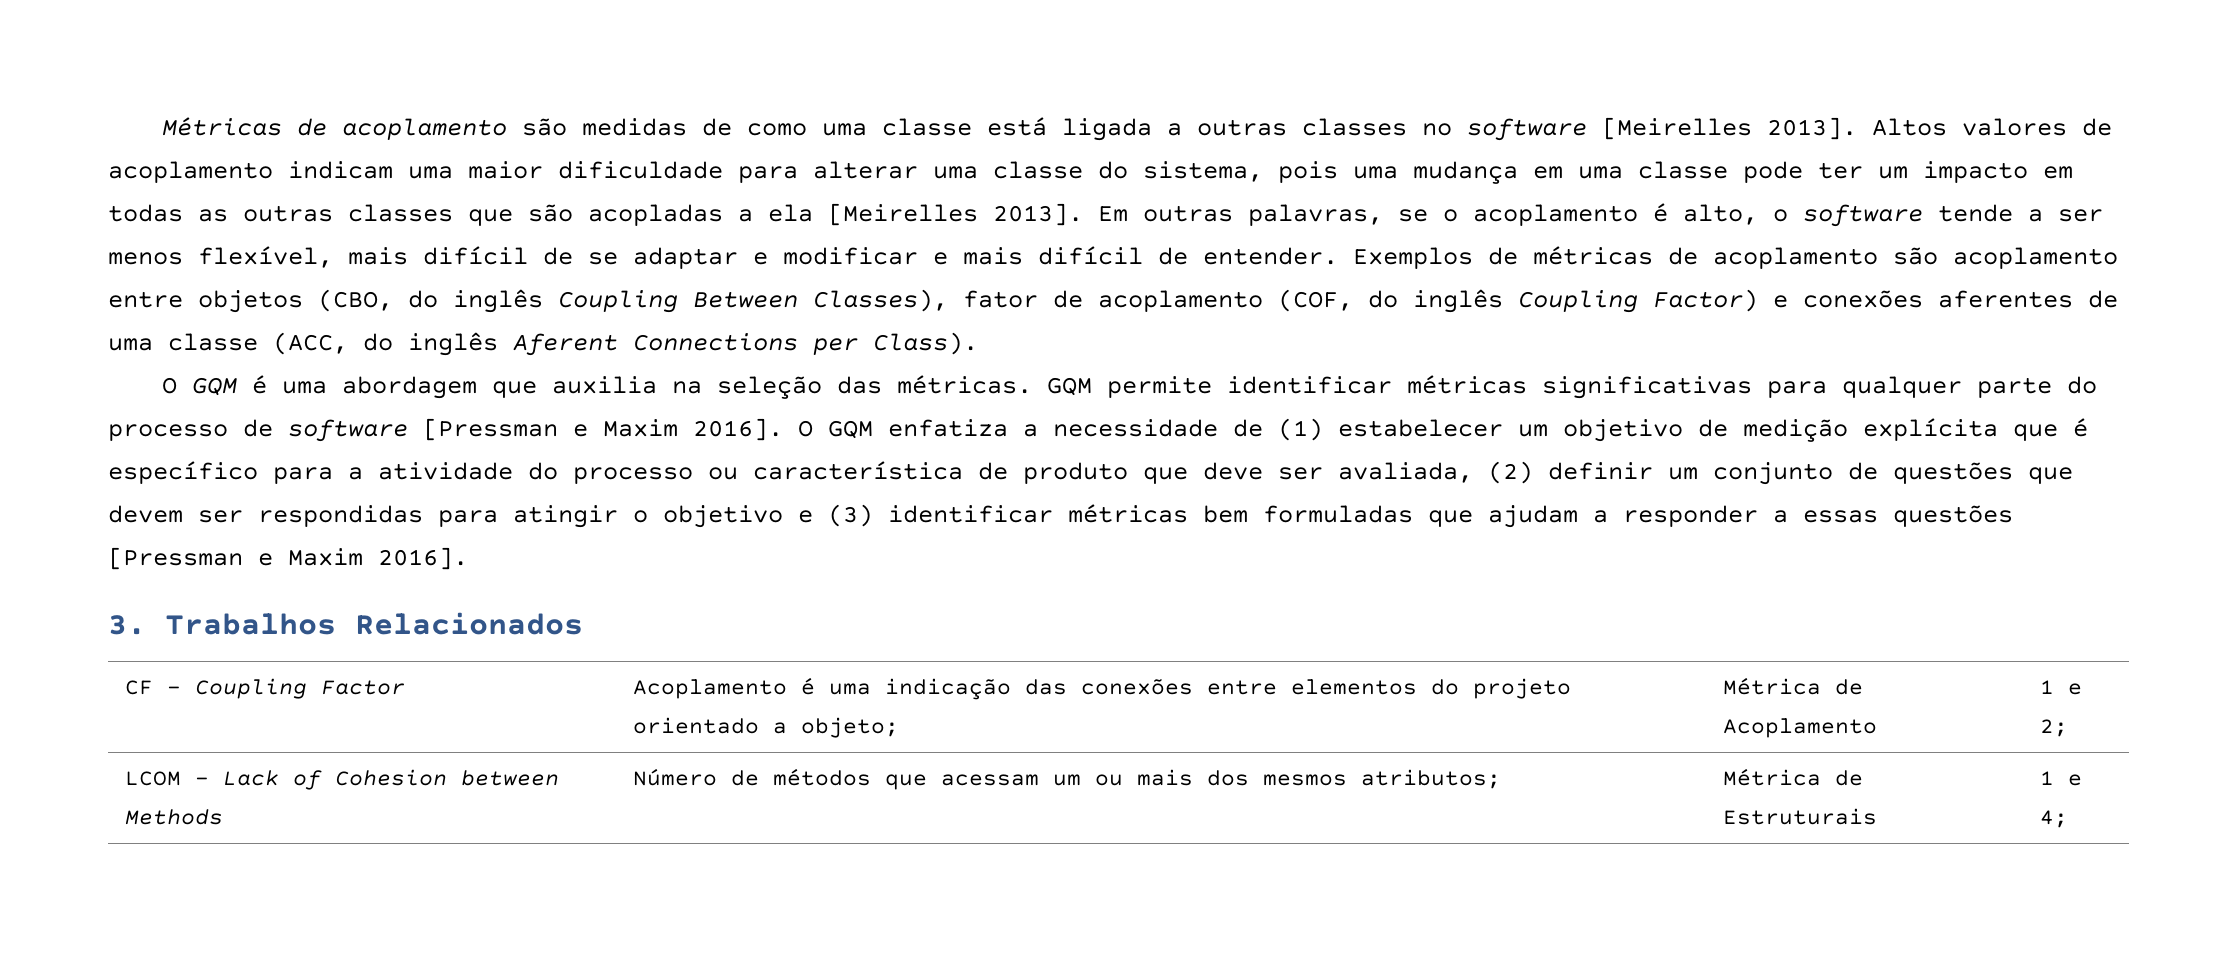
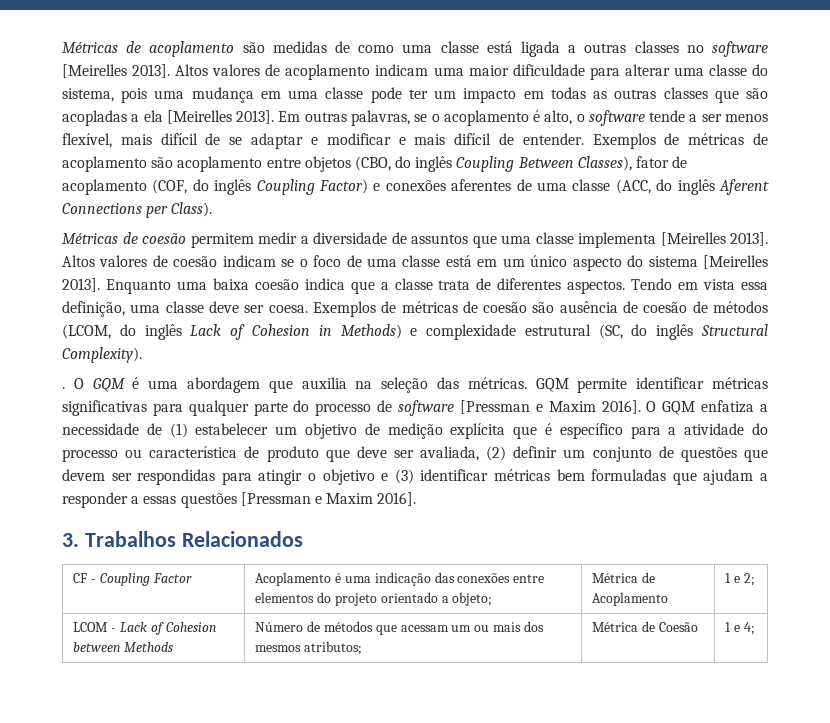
(978, 343) none -> [62,232,768,248] [62,255,769,271] [62,278,768,294] [62,301,768,317] [62,324,769,340] [62,347,142,363] [62,387,65,389] Métricas de coesão permitem medir a diversidade de assuntos que uma classe implementa [Meirelles 2013]. Altos valores de coesão indicam se o foco de uma classe está em um único aspecto do sistema [Meirelles 2013]. Enquanto uma baixa coesão indica que a classe trata de diferentes aspectos. Tendo em vista essa definição, uma classe deve ser coesa. Exemplos de métricas de coesão são ausência de coesão de métodos (LCOM, do inglês Lack of Cohesion in Methods) e complexidade estrutural (SC, do inglês Structural Complexity). // .
[1722,808,1877,825] Estruturais -> [658,622,698,632] Coesão

